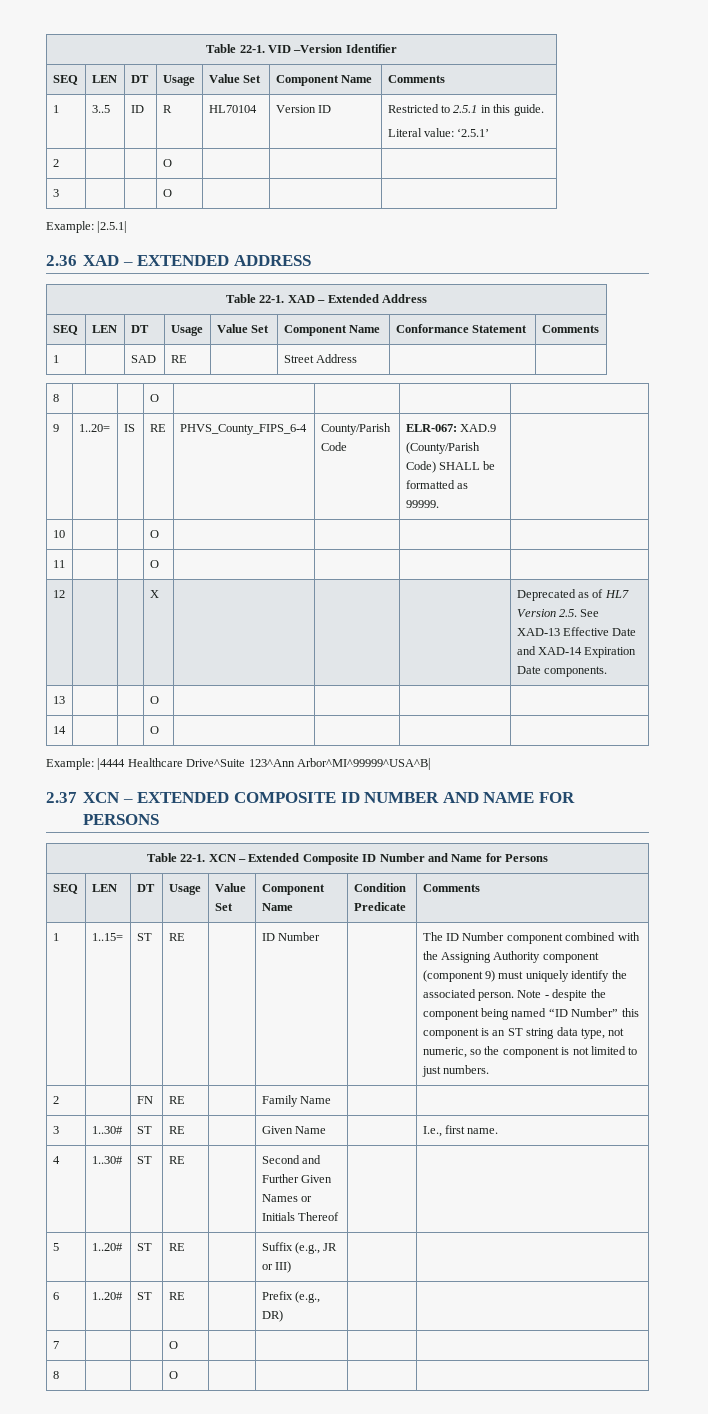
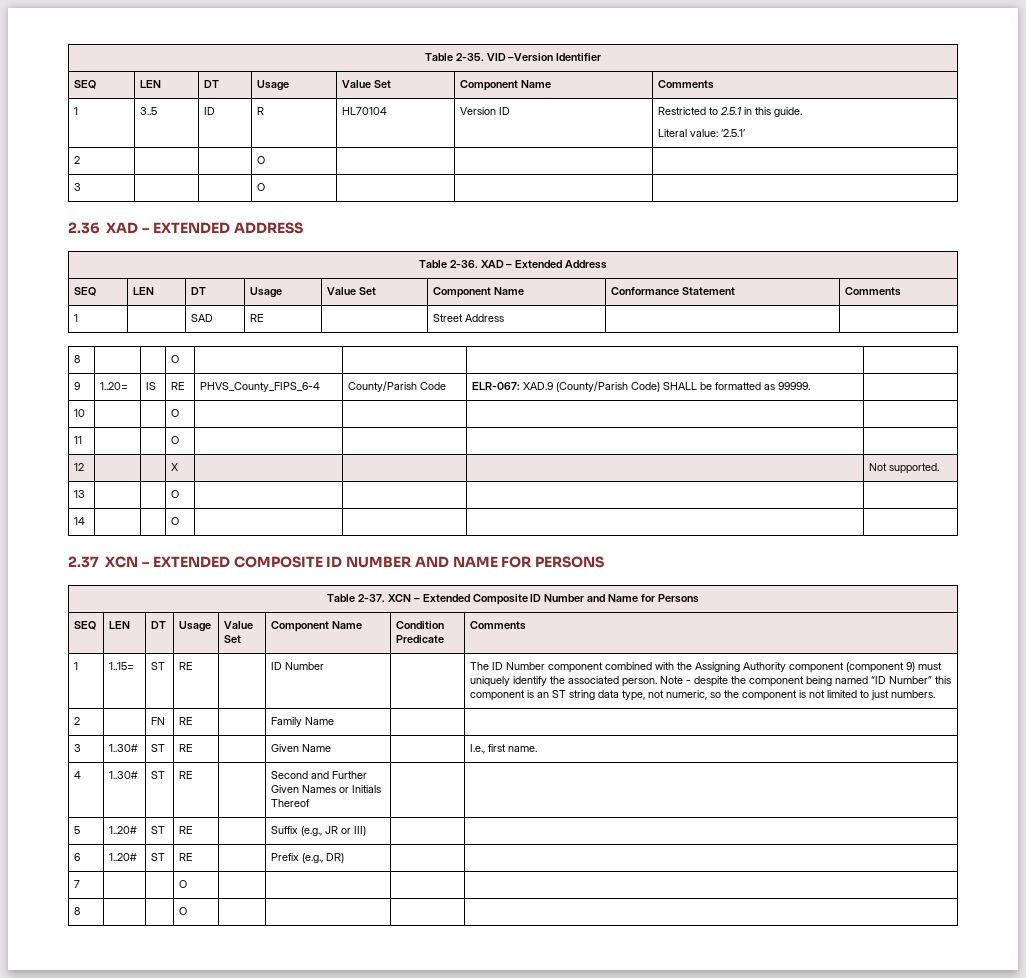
[206,44,265,53] Table 22-1. -> [424,53,484,61] Table 2-35.
[46,221,128,233] // Example: |2.5.1| -> (266, 187) none
[259,295,285,303] 22-1. -> [449,260,478,268] 2-36.
[516,589,629,601] [516,609,600,617] [516,627,637,636] [516,646,637,658] [516,666,608,677] [52,696,65,704] [149,696,159,704] [52,726,66,734] [149,726,159,734] [46,758,431,770] Deprecated as of HL7 Version 2.5. See XAD-13 Effective Date and XAD-14 Expiration Date components. // 13 | | | O | | | | // 14 | | | O | | | | // Example: |4444 Healthcare Drive^Suite 123^Ann Arbor^MI^99999^USA^B| -> [869,463,940,474] [74,490,86,498] [171,490,180,498] [74,517,86,525] [171,517,180,525] Not supported. // 13 | | | O | | | | // 14 | | | O | | | |
[180,854,206,862] 22-1. -> [357,594,385,602] 2-37.

